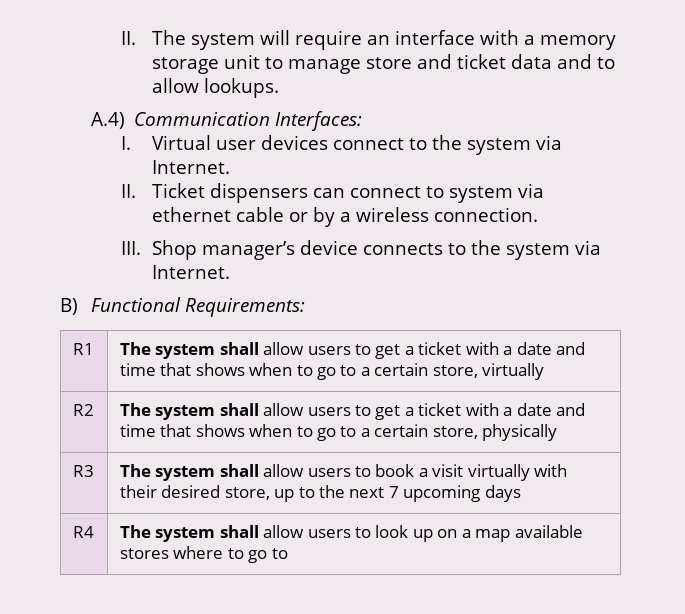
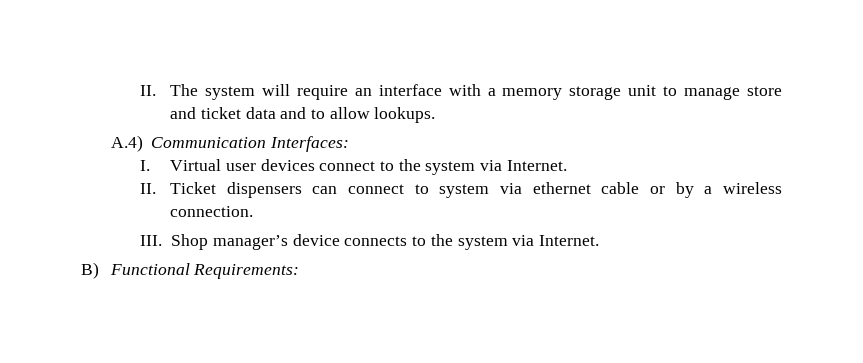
[72,343,94,355] [119,342,586,359] [119,363,545,380] [72,404,94,416] [119,403,586,420] [119,424,558,441] [72,465,94,477] [119,464,568,481] [119,485,521,502] [72,526,94,538] [119,525,583,542] [119,546,288,563] // R1 | The system shall allow users to get a ticket with a date and time that shows when to go to a certain store, virtually // R2 | The system shall allow users to get a ticket with a date and time that shows when to go to a certain store, physically // R3 | The system shall allow users to book a visit virtually with their desired store, up to the next 7 upcoming days // R4 | The system shall allow users to look up on a map available stores where to go to -> (300, 271) none

